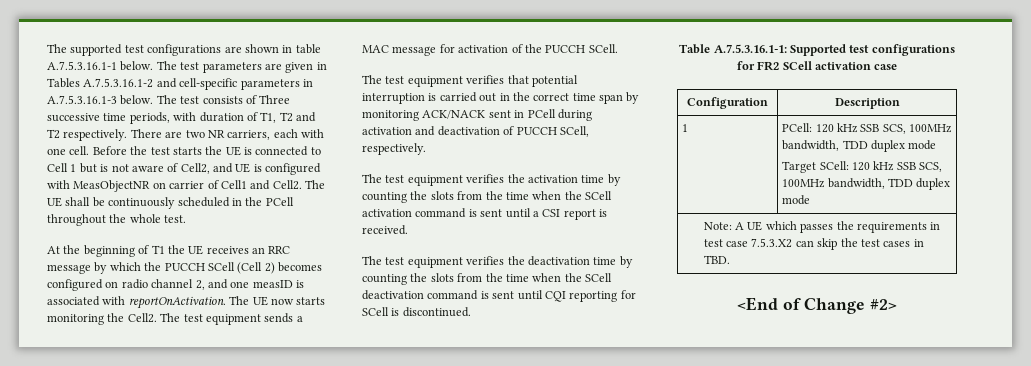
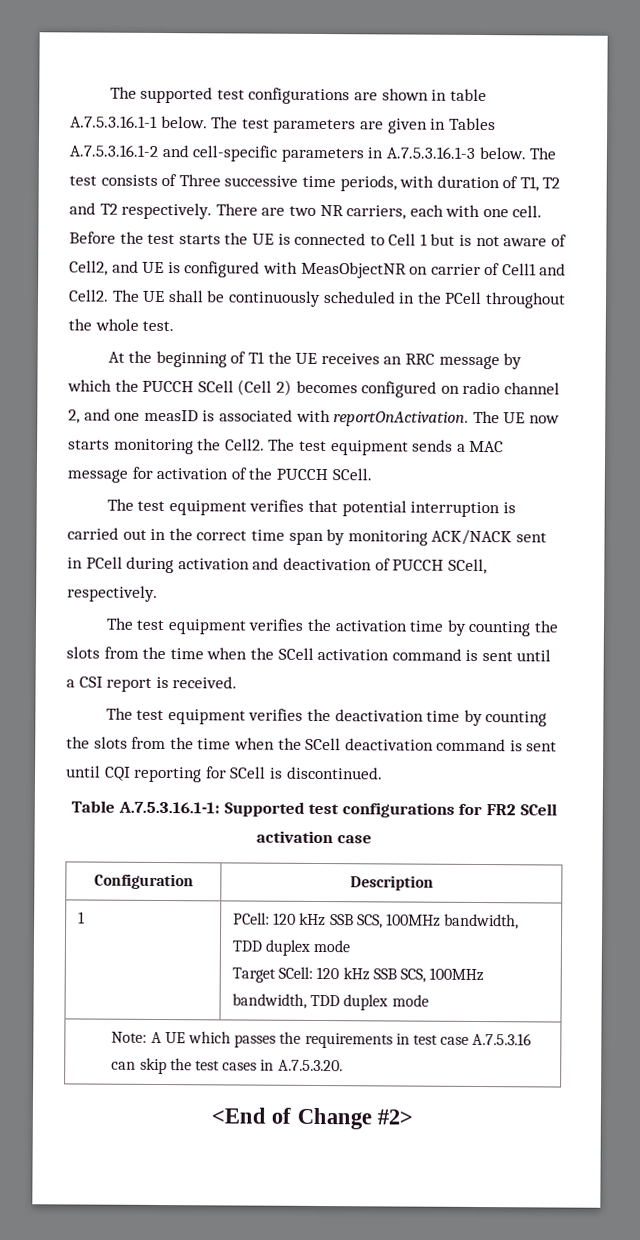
[751,238,793,248] 7.5.3.X2 -> [472,1032,533,1046] A.7.5.3.16
[703,255,730,264] TBD. -> [277,1059,343,1072] A.7.5.3.20.

